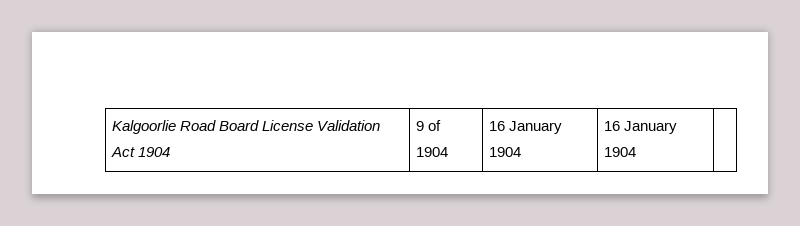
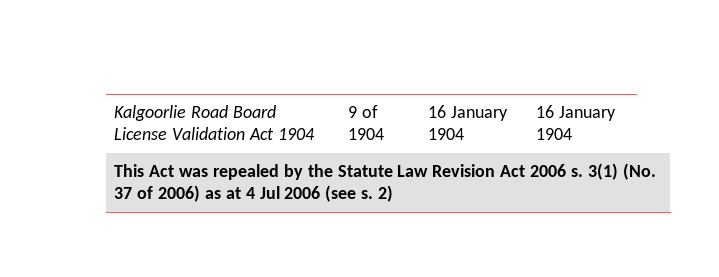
(637, 152) | -> [114,163,656,180] [114,185,393,202] // This Act was repealed by the Statute Law Revision Act 2006 s. 3(1) (No. 37 of 2006) as at 4 Jul 2006 (see s. 2)

